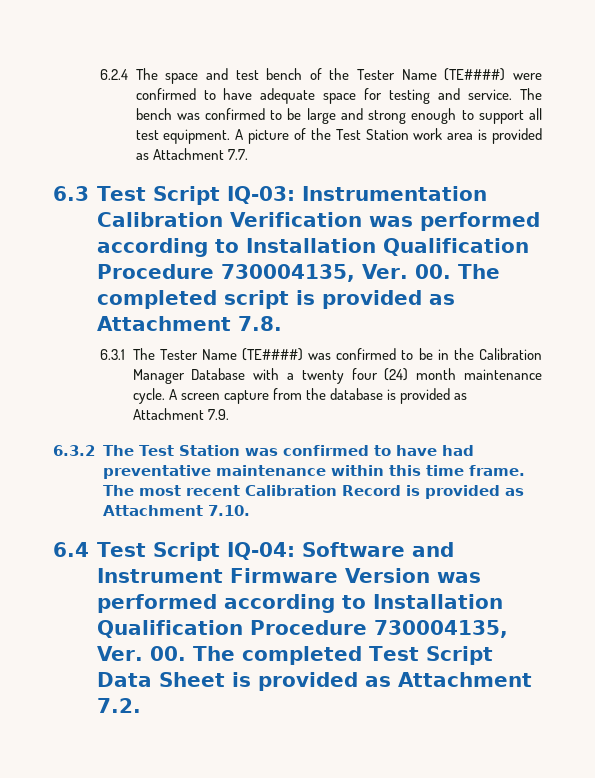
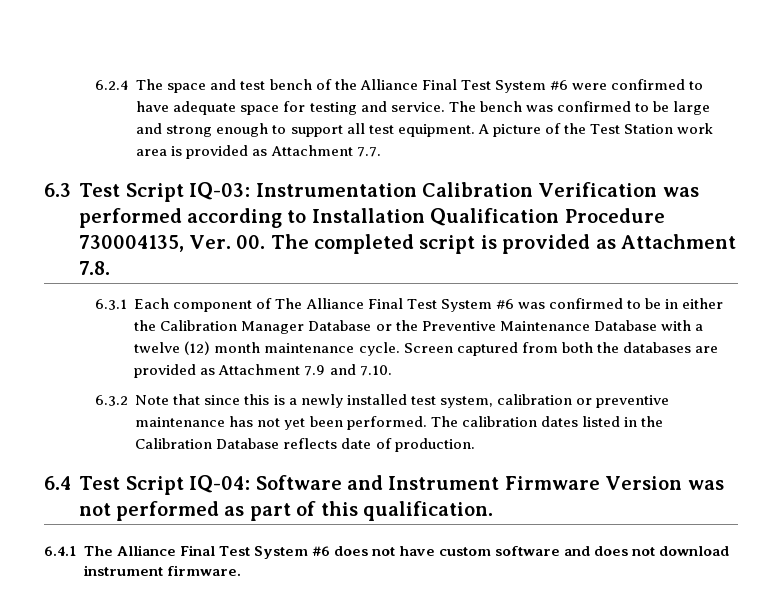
[357,68,506,81] Tester Name (TE####) -> [359,79,568,93] Alliance Final Test System #6
[132,348,304,361] The Tester Name (TE####) -> [134,298,514,312] Each component of The Alliance Final Test System #6
(449, 354) none -> [681,298,723,309] either
[253,368,542,384] [132,388,468,404] [132,408,229,420] [53,445,475,456] [102,465,525,479] [102,485,524,499] [102,505,250,516] with a twenty four (24) month maintenance cycle. A screen capture from the database is provided as Attachment 7.9. // 6.3.2 The Test Station was confirmed to have had preventative maintenance within this time frame. The most recent Calibration Record is provided as Attachment 7.10. -> [375,320,703,331] [134,341,718,356] [134,364,392,378] [94,394,669,408] [135,416,663,430] [135,438,475,452] or the Preventive Maintenance Database with a twelve (12) month maintenance cycle. Screen captured from both the databases are provided as Attachment 7.9 and 7.10. // 6.3.2 Note that since this is a newly installed test system, calibration or preventive maintenance has not yet been performed. The calibration dates listed in the Calibration Database reflects date of production.
[96,594,503,613] [96,620,508,638] [96,646,494,665] [96,672,532,691] [96,698,141,713] performed according to Installation Qualification Procedure 730004135, Ver. 00. The completed Test Script Data Sheet is provided as Attachment 7.2. -> [78,501,493,521] [44,545,730,559] [83,565,241,576] not performed as part of this qualification. // 6.4.1 The Alliance Final Test System #6 does not have custom software and does not download instrument firmware.

